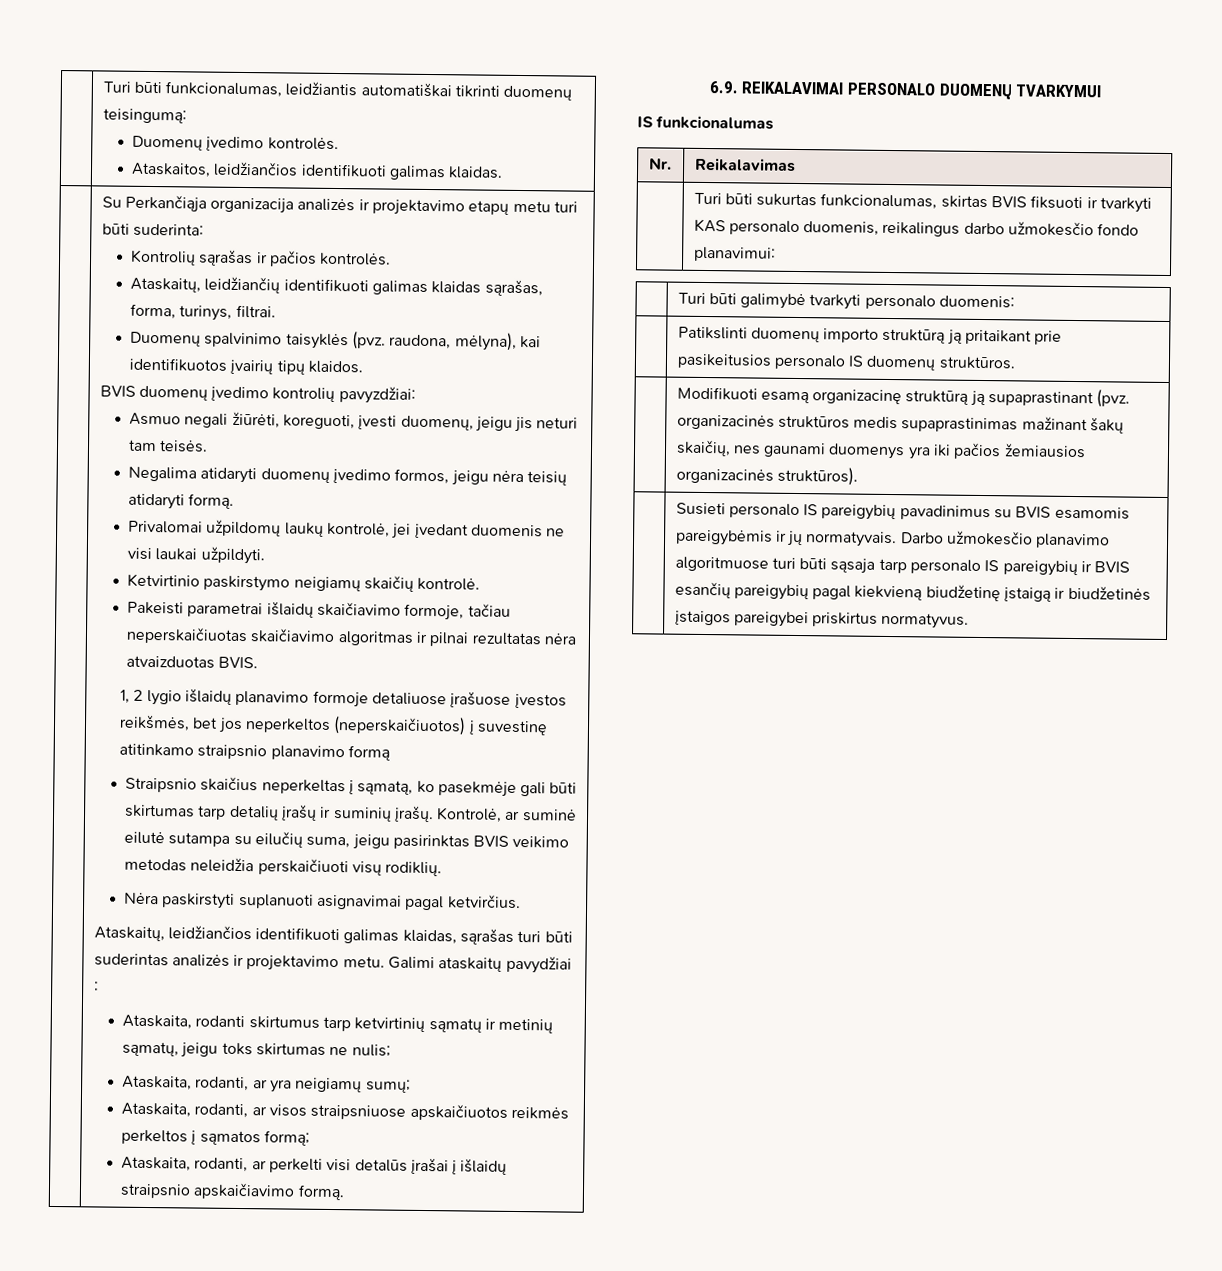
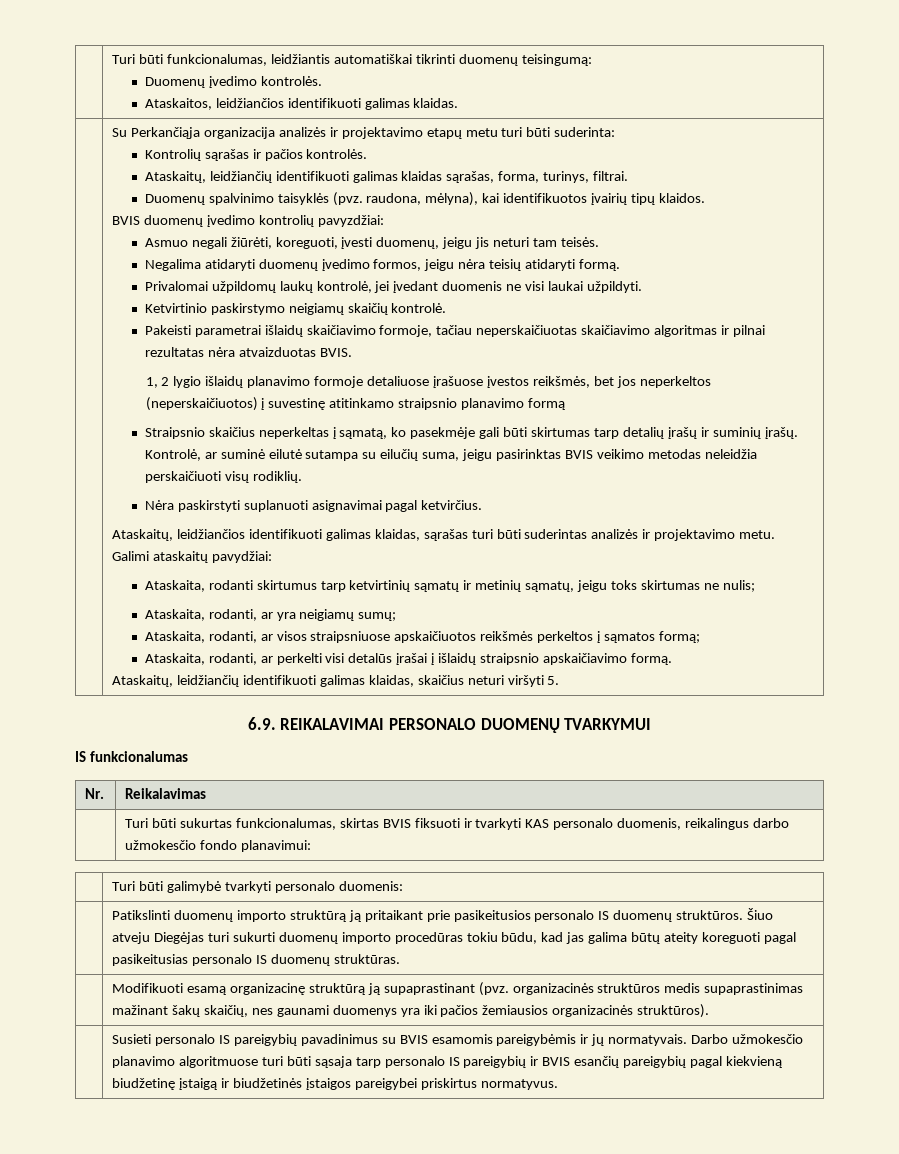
[505,955,572,974] [93,981,99,992] pavydžiai : -> [211,551,272,563] pavydžiai:
[510,1106,569,1120] reikmės -> [480,631,534,641] reikšmės
(345, 1192) none -> [112,675,560,687] // Ataskaitų, leidžiančių identifikuoti galimas klaidas, skaičius neturi viršyti 5.
(1016, 363) none -> [747,908,774,920] [112,932,796,944] [112,954,400,966] Šiuo atveju Diegėjas turi sukurti duomenų importo procedūras tokiu būdu, kad jas galima būtų ateity koreguoti pagal pasikeitusias personalo IS duomenų struktūras.

